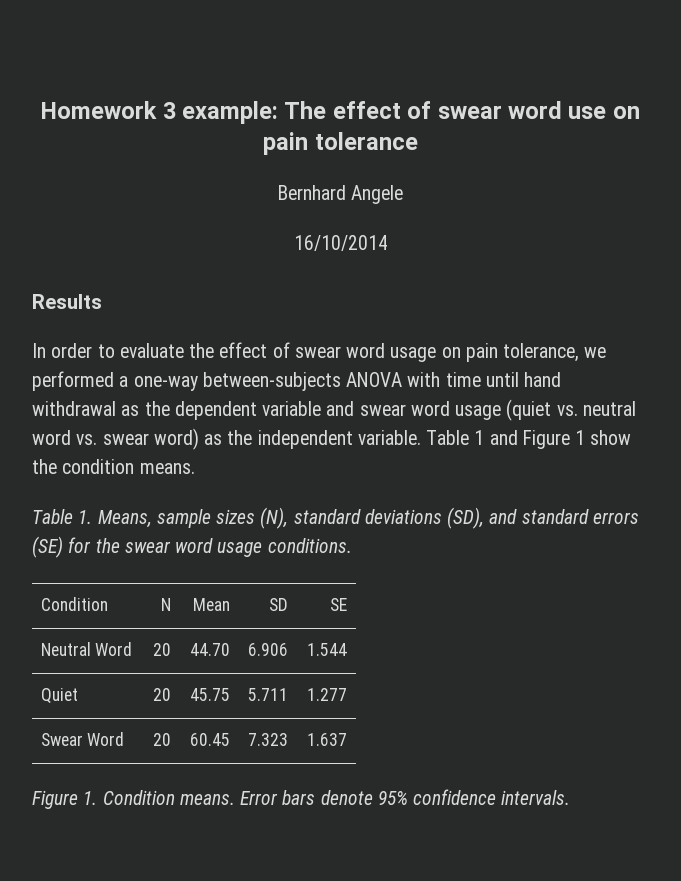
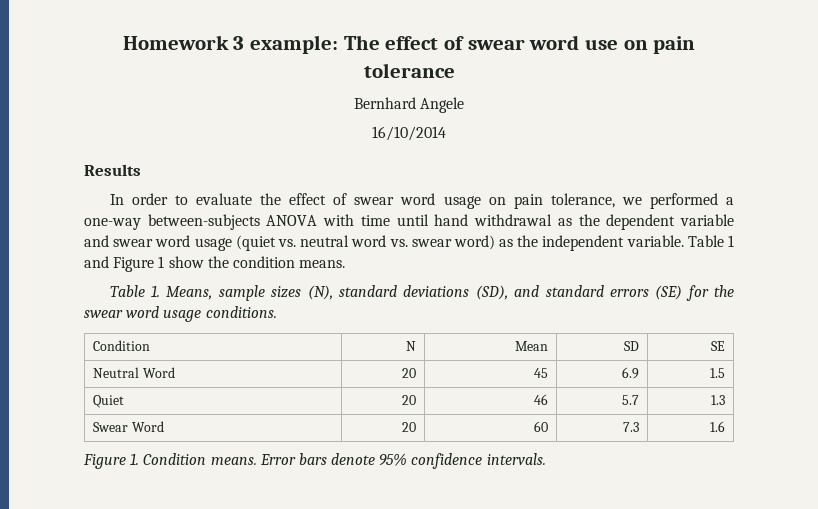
[190,643,231,656] [248,643,289,656] [307,643,348,656] 44.70 | 6.906 | 1.544 -> [534,368,549,378] [622,367,640,379] [710,368,726,378] 45 | 6.9 | 1.5
[190,688,231,701] [248,688,289,701] [307,688,348,701] 45.75 | 5.711 | 1.277 -> [534,394,549,405] [622,395,640,405] [711,395,726,405] 46 | 5.7 | 1.3
[190,733,231,746] [248,733,289,746] [307,733,348,746] 60.45 | 7.323 | 1.637 -> [534,421,549,432] [623,422,640,432] [710,421,726,432] 60 | 7.3 | 1.6

